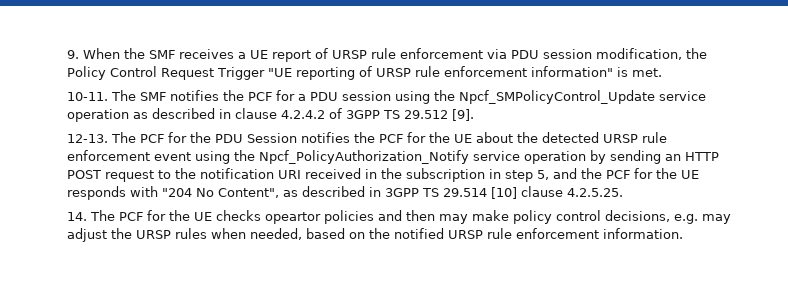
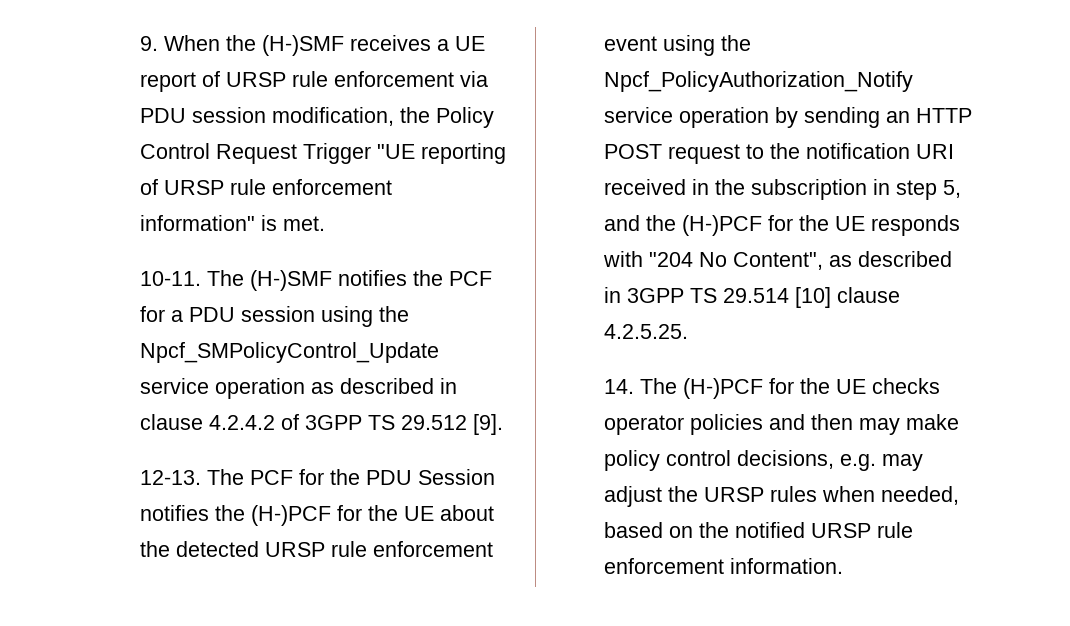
[149,50,176,59] SMF -> [261,35,344,56] (H-)SMF
[140,92,167,101] SMF -> [249,270,332,291] (H-)SMF
[379,134,404,143] PCF -> [250,505,331,526] (H-)PCF
[606,170,631,179] PCF -> [681,215,762,236] (H-)PCF
[119,212,144,221] PCF -> [682,378,763,399] (H-)PCF
[265,212,322,224] opeartor -> [603,415,684,435] operator

